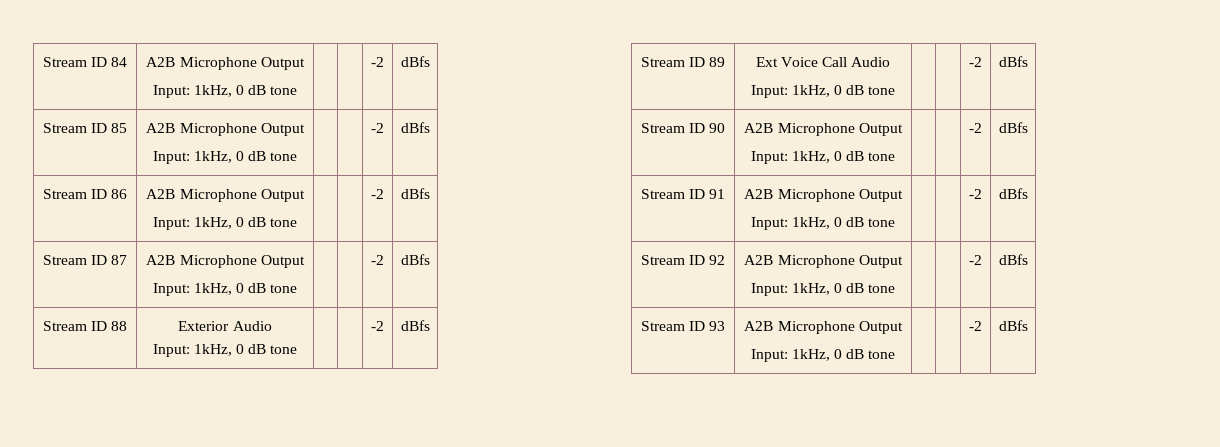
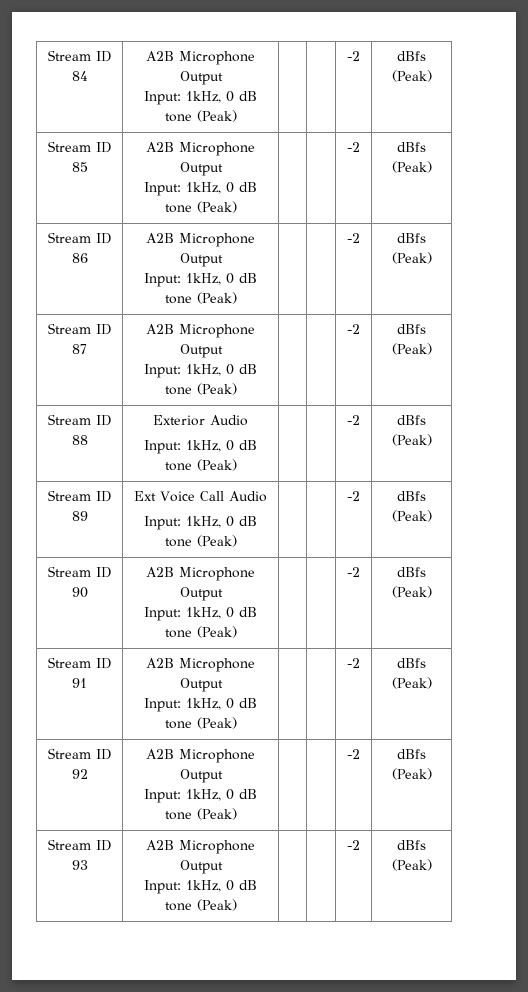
[371,57,384,67] [400,56,430,67] | | | -2 | dBfs -> [196,110,237,122] [347,51,360,61] [397,51,426,61] [391,70,432,82] (Peak) | | | -2 | dBfs (Peak)
[371,123,384,133] [400,122,430,133] | | | -2 | dBfs -> [196,201,237,213] [347,142,360,152] [397,142,426,152] [391,161,432,173] (Peak) | | | -2 | dBfs (Peak)
[371,189,384,199] [400,188,430,199] | | | -2 | dBfs -> [196,292,237,304] [347,233,360,243] [397,233,426,243] [391,252,432,264] (Peak) | | | -2 | dBfs (Peak)
[371,255,384,265] [400,254,430,265] | | | -2 | dBfs -> [196,383,237,395] [347,324,360,334] [397,324,426,334] [391,343,432,355] (Peak) | | | -2 | dBfs (Peak)
[371,321,384,331] [400,320,430,331] | | | -2 | dBfs -> [196,459,237,471] [347,415,360,425] [397,415,426,425] [391,434,432,446] (Peak) | | | -2 | dBfs (Peak)
[969,57,982,67] [998,56,1028,67] | | | -2 | dBfs -> [196,535,237,547] [347,491,360,501] [397,491,426,501] [391,510,432,522] (Peak) | | | -2 | dBfs (Peak)
[969,123,982,133] [998,122,1028,133] | | | -2 | dBfs -> [196,626,237,638] [347,567,360,577] [397,567,426,577] [391,586,432,598] (Peak) | | | -2 | dBfs (Peak)
[969,189,982,199] [998,188,1028,199] | | | -2 | dBfs -> [196,717,237,729] [347,658,360,668] [397,658,426,668] [391,677,432,689] (Peak) | | | -2 | dBfs (Peak)
[969,255,982,265] [998,254,1028,265] | | | -2 | dBfs -> [196,808,237,820] [347,749,360,759] [397,749,426,759] [391,768,432,780] (Peak) | | | -2 | dBfs (Peak)
[969,321,982,331] [998,320,1028,331] | | | -2 | dBfs -> [196,899,237,911] [347,840,360,850] [397,840,426,850] [391,859,432,871] (Peak) | | | -2 | dBfs (Peak)

